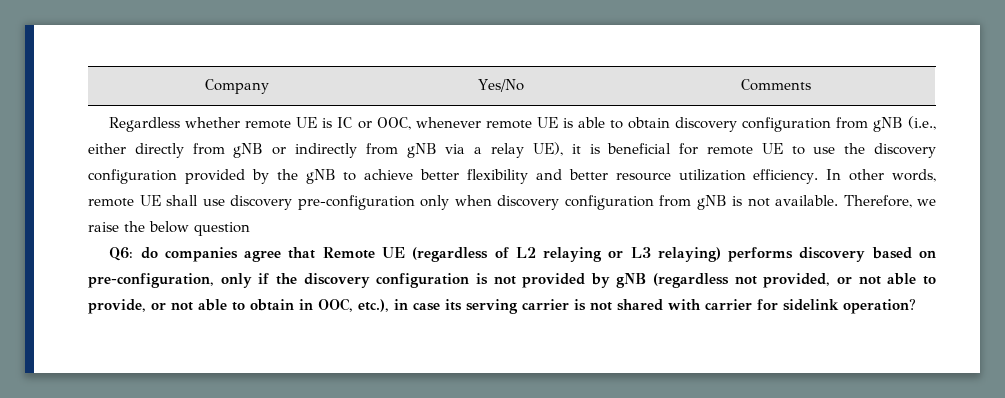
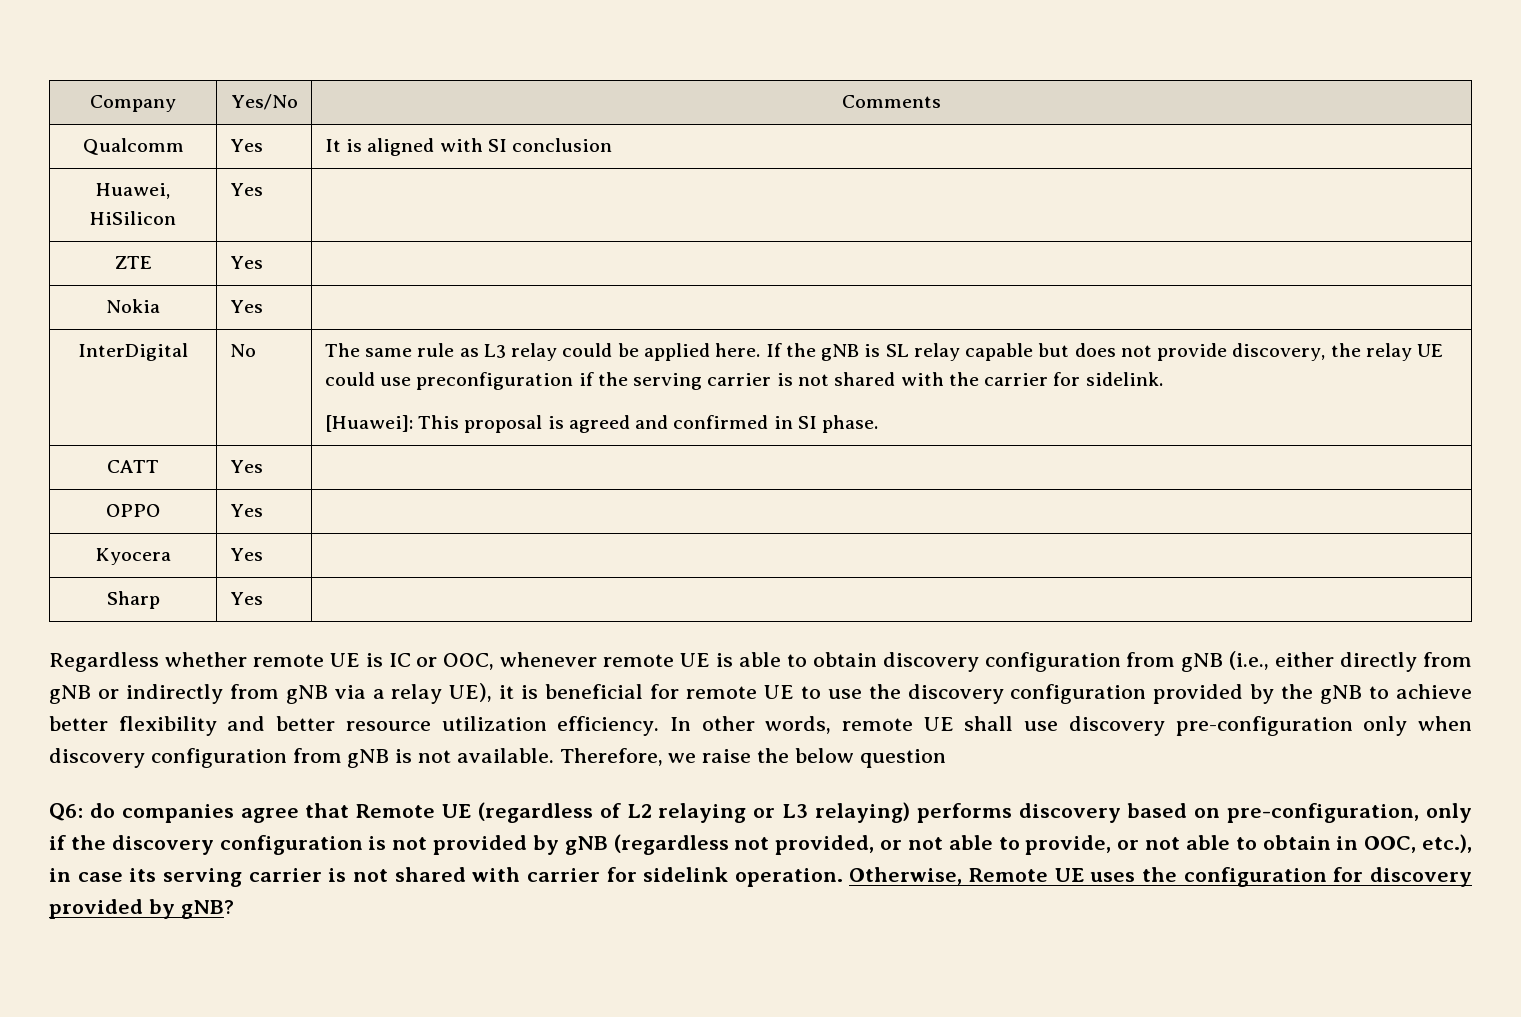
(811, 85) none -> [82,138,184,155] [229,139,263,152] [324,138,613,156] [96,183,170,199] [90,211,176,225] [229,183,263,196] [114,256,152,269] [229,256,263,269] [106,299,160,313] [229,300,263,313] [78,343,188,361] [229,344,256,357] [324,343,1444,361] [324,372,1163,390] [324,415,879,433] [107,460,160,473] [229,460,263,473] [106,504,160,517] [229,504,263,517] [95,548,171,565] [229,548,263,561] [106,591,160,609] [229,592,263,605] // Qualcomm | Yes | It is aligned with SI conclusion // Huawei, HiSilicon | Yes | // ZTE | Yes | // Nokia | Yes | // InterDigital | No | The same rule as L3 relay could be applied here. If the gNB is SL relay capable but does not provide discovery, the relay UE could use preconfiguration if the serving carrier is not shared with the carrier for sidelink. // [Huawei]: This proposal is agreed and confirmed in SI phase. // CATT | Yes | // OPPO | Yes | // Kyocera | Yes | // Sharp | Yes |
[843,299,916,314] operation? -> [734,867,1473,887] [49,899,234,919] operation. Otherwise, Remote UE uses the configuration for discovery provided by gNB?

